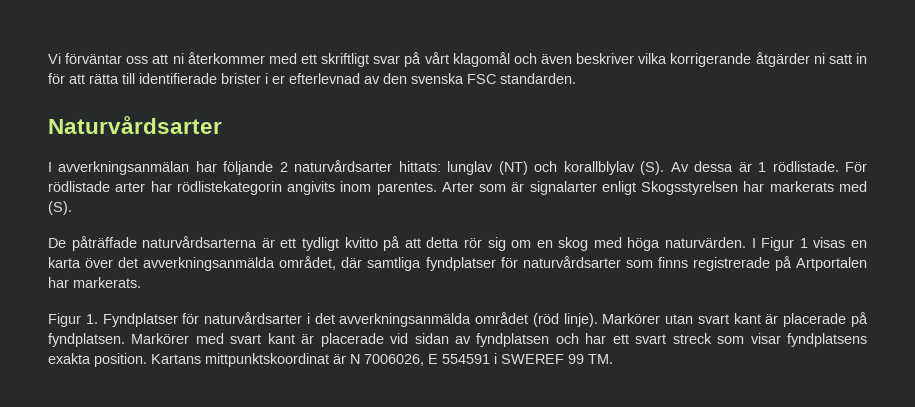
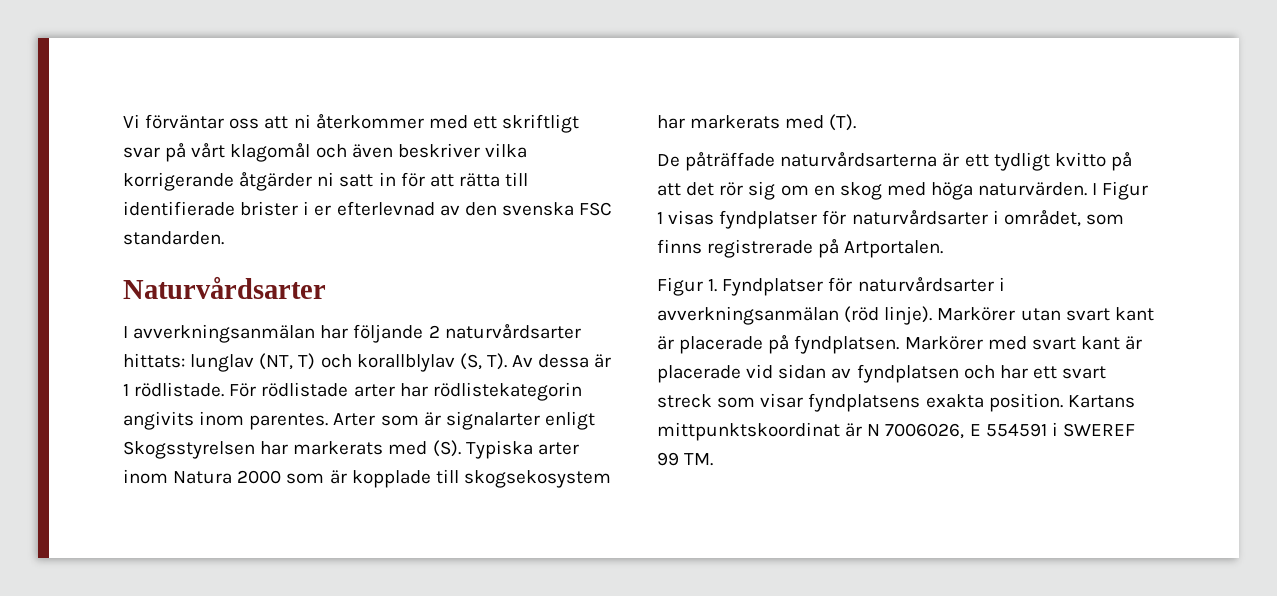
[498,161,665,175] (NT) och korallblylav (S). -> [259,353,507,372] (NT, T) och korallblylav (S, T).
(72, 208) none -> [465,440,579,459] [123,469,611,488] [657,114,857,131] Typiska arter inom Natura 2000 som är kopplade till skogsekosystem har markerats med (T).
[426,237,460,248] detta -> [686,182,715,196] det
[851,240,867,248] [48,256,422,271] en karta över det avverkningsanmälda området, där samtliga -> (715, 217) none
(621, 262) none -> [992,210,1081,227] i området,
[795,257,867,271] [48,277,141,288] Artportalen har markerats. -> [844,240,944,258] Artportalen.
[314,312,529,327] det avverkningsanmälda området -> [657,306,839,325] avverkningsanmälan

